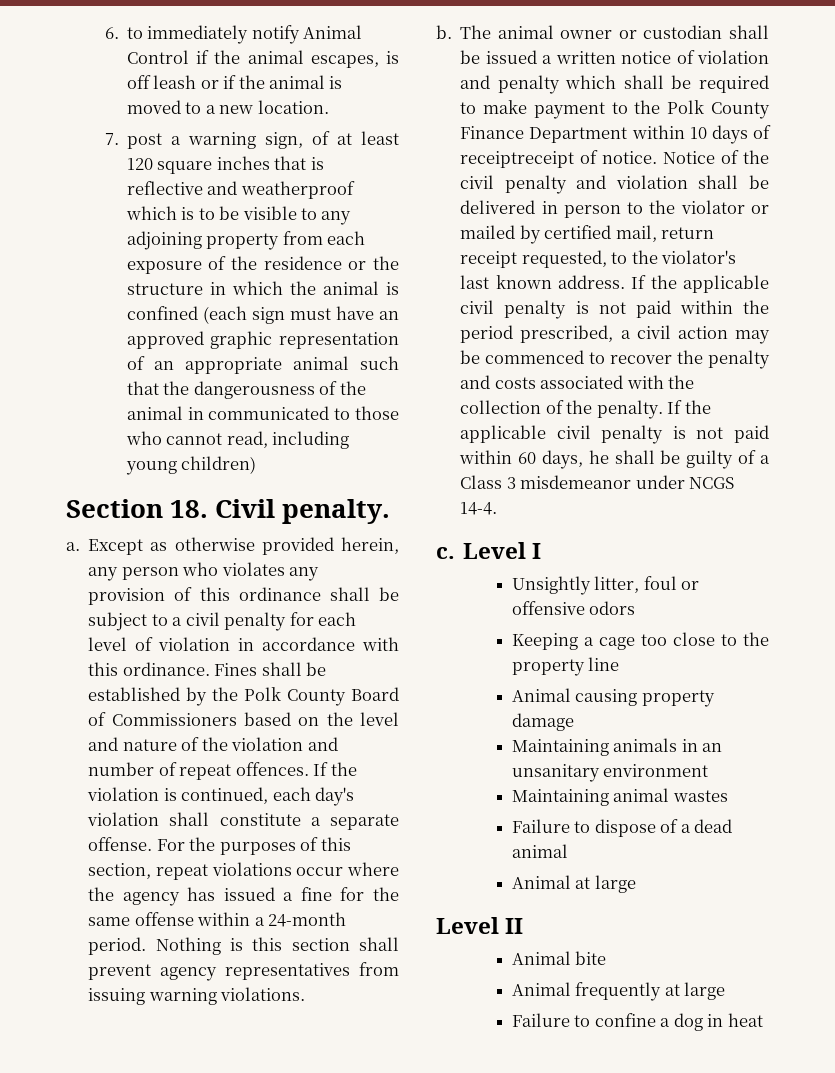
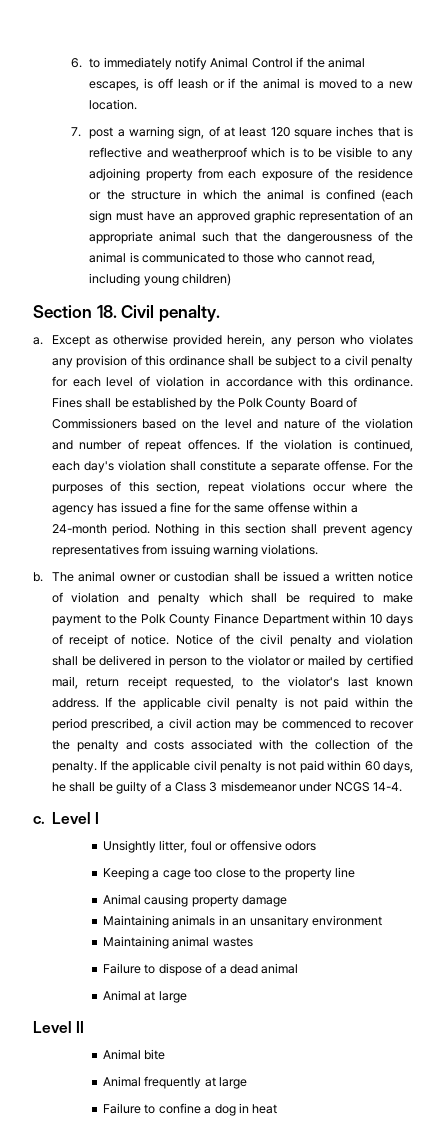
[187,407,204,420] in -> [129,252,139,263] is
[229,938,243,951] is -> [204,523,215,533] in
[460,151,575,168] receiptreceipt -> [69,634,109,647] receipt

